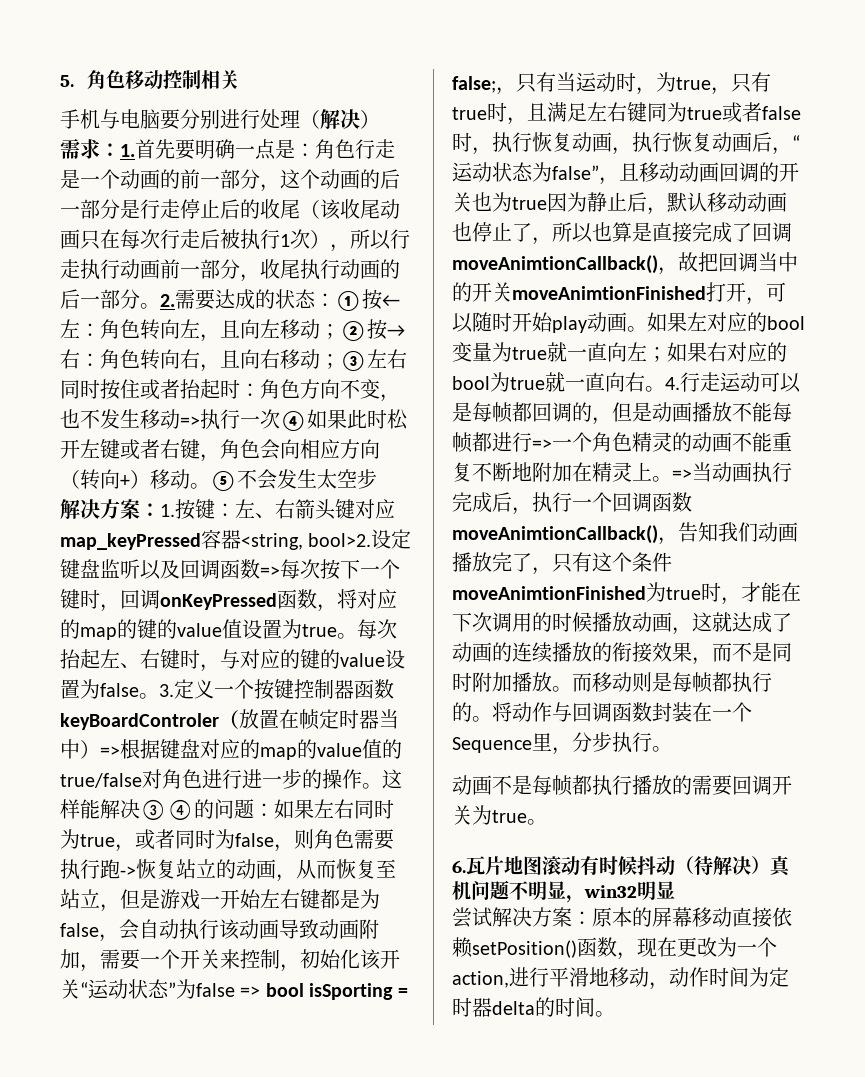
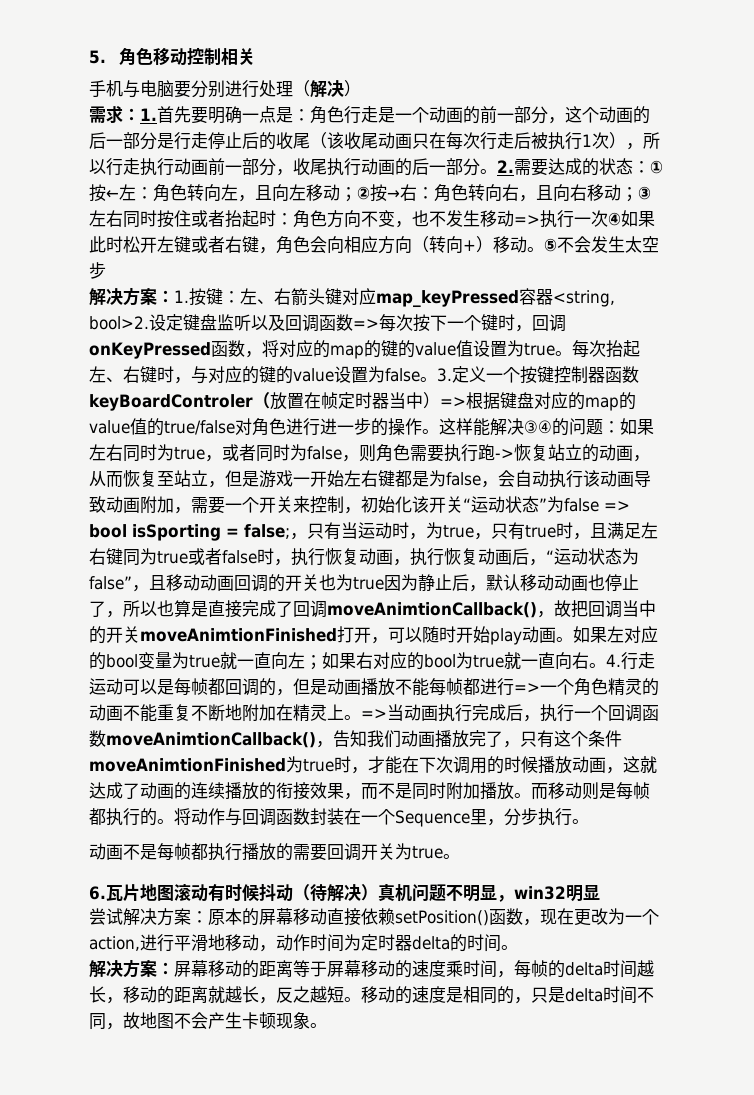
(615, 1014) none -> [89,959,654,978] [89,986,654,1004] [89,1012,327,1030] // 解决方案：屏幕移动的距离等于屏幕移动的速度乘时间，每帧的delta时间越长，移动的距离就越长，反之越短。移动的速度是相同的，只是delta时间不同，故地图不会产生卡顿现象。

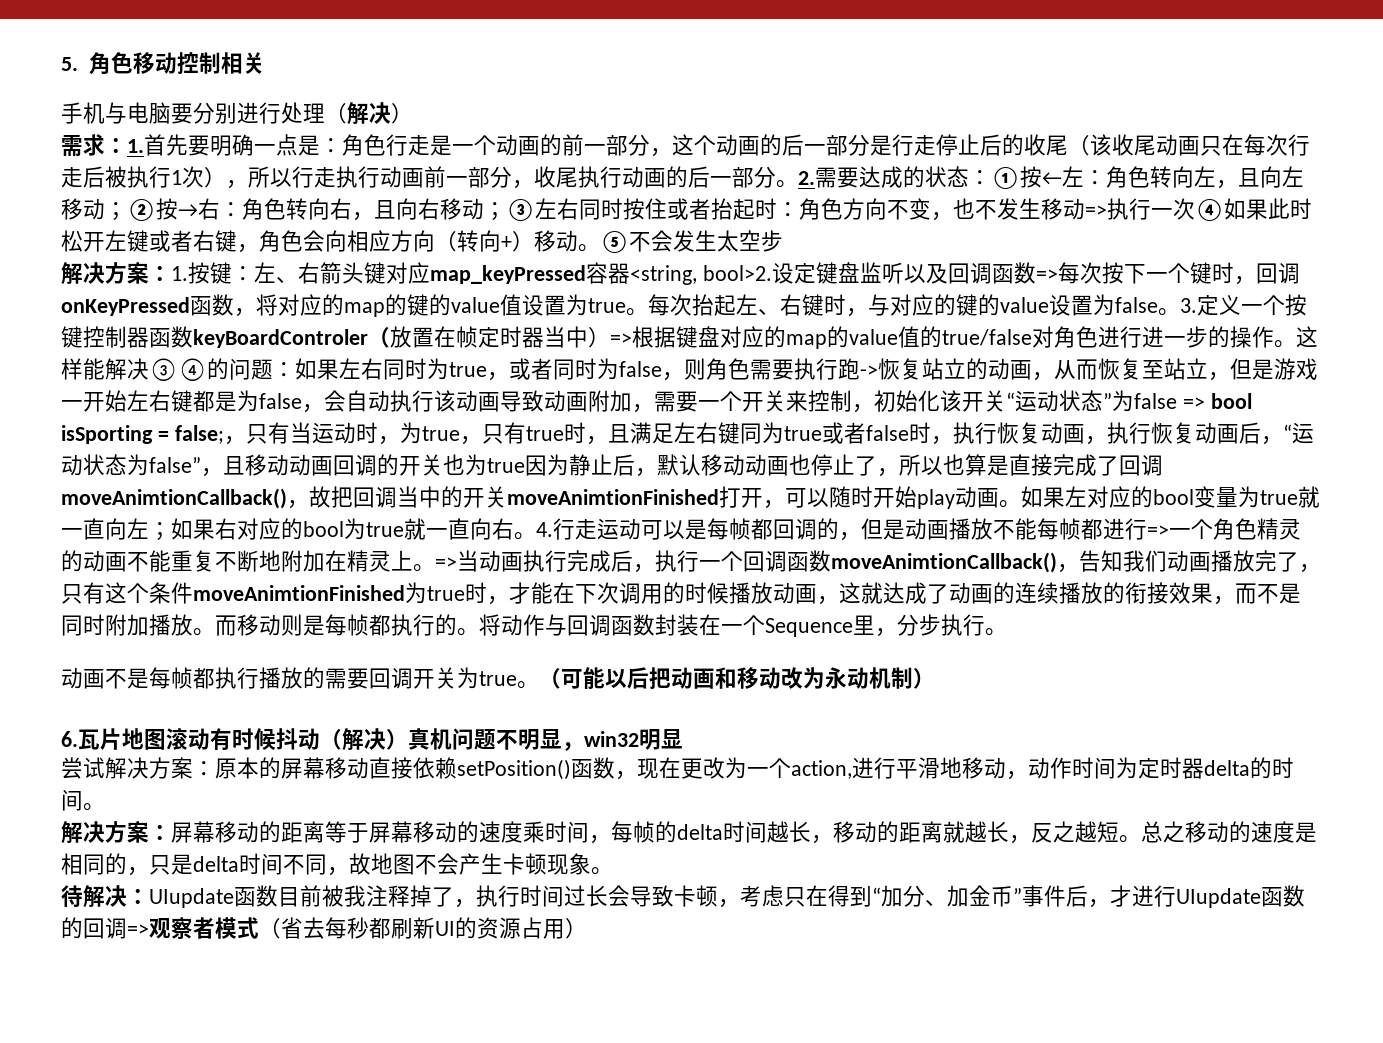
(460, 856) none -> [539,667,935,689] （可能以后把动画和移动改为永动机制）
[310,884,327,901] 待 -> (342, 739) none
(361, 999) none -> [1141,821,1185,843] 总之
(327, 1025) none -> [61,885,1305,908] [61,917,587,939] // 待解决：UIupdate函数目前被我注释掉了，执行时间过长会导致卡顿，考虑只在得到“加分、加金币”事件后，才进行UIupdate函数的回调=>观察者模式（省去每秒都刷新UI的资源占用）

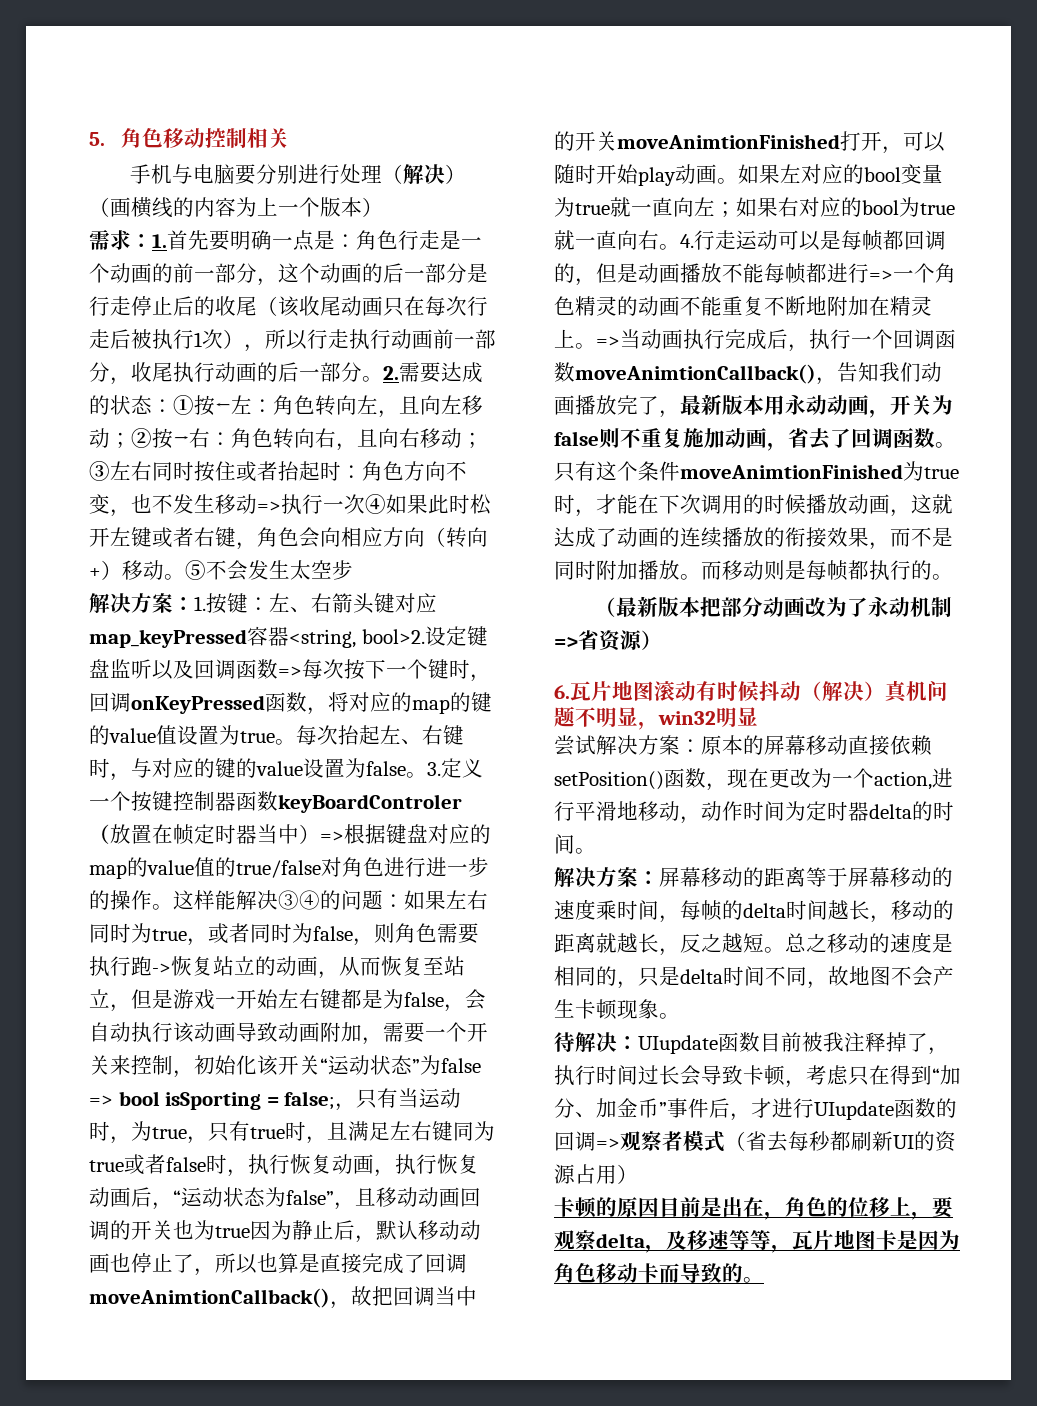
(413, 113) none -> [89,197,383,218] （画横线的内容为上一个版本）
(1321, 568) none -> [680,394,953,418] [554,428,956,451] 最新版本用永动动画，开关为false则不重复施加动画，省去了回调函数。
[479,614,1007,637] [61,667,913,689] 将动作与回调函数封装在一个Sequence里，分步执行。 // 动画不是每帧都执行播放的需要回调开关为true。（可能以后把动画和移动改为永动机制 -> [595,596,953,617] [554,630,642,652] // （最新版本把部分动画改为了永动机制=>省资源
(587, 928) none -> [554,1197,954,1220] [554,1230,960,1253] [554,1263,764,1283] // 卡顿的原因目前是出在，角色的位移上，要观察delta，及移速等等，瓦片地图卡是因为角色移动卡而导致的。

